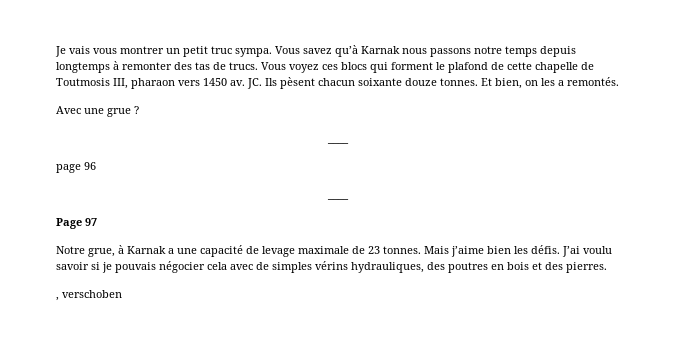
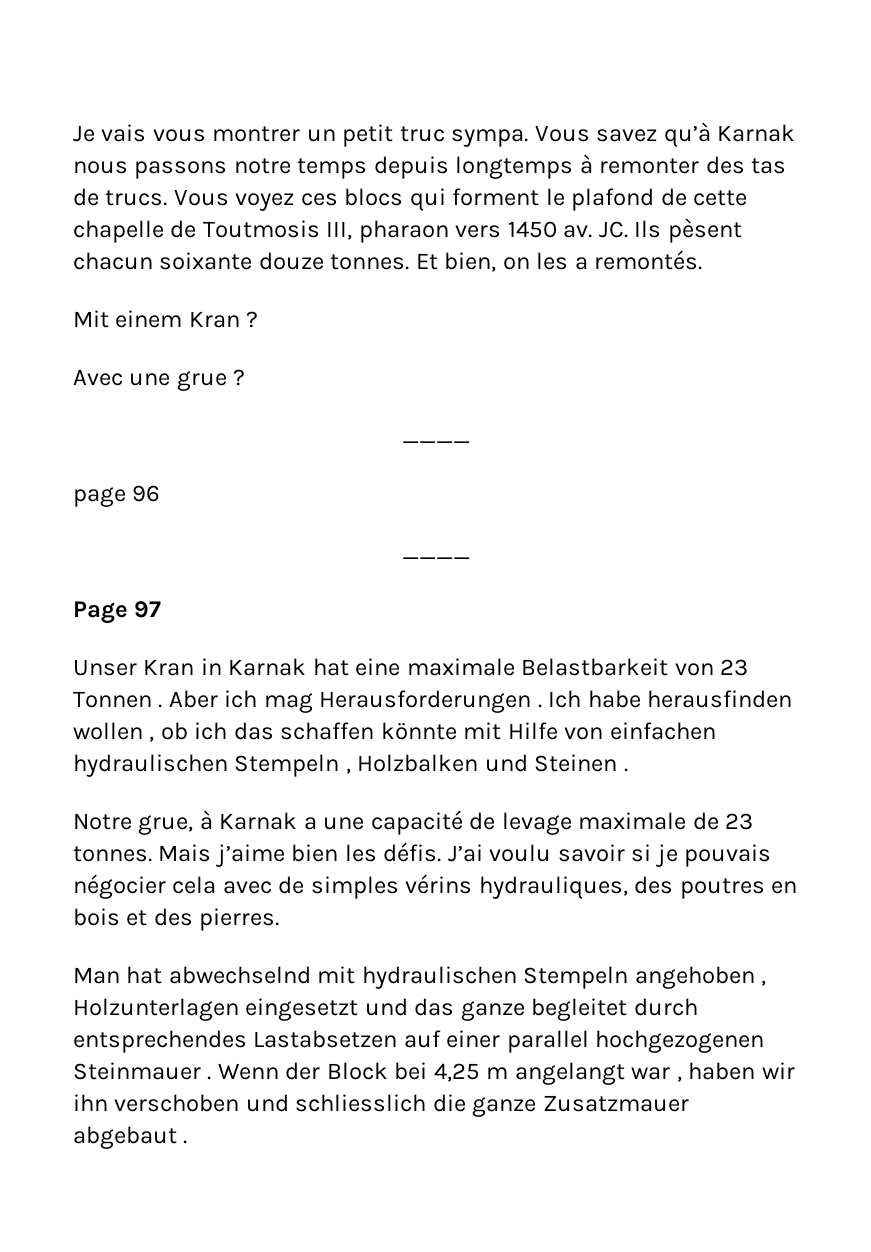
(619, 81) none -> [73,310,259,328] // Mit einem Kran ?
(97, 222) none -> [73,658,749,676] [73,690,793,713] [73,722,716,742] [73,754,628,777] // Unser Kran in Karnak hat eine maximale Belastbarkeit von 23 Tonnen . Aber ich mag Herausforderungen . Ich habe herausfinden wollen , ob ich das schaffen könnte mit Hilfe von einfachen hydraulischen Stempeln , Holzbalken und Steinen .
[56,290,122,301] , verschoben -> [73,966,767,989] [73,998,698,1021] [73,1030,765,1053] [73,1062,795,1085] [73,1094,689,1117] [73,1126,188,1149] Man hat abwechselnd mit hydraulischen Stempeln angehoben , Holzunterlagen eingesetzt und das ganze begleitet durch entsprechendes Lastabsetzen auf einer parallel hochgezogenen Steinmauer . Wenn der Block bei 4,25 m angelangt war , haben wir ihn verschoben und schliesslich die ganze Zusatzmauer abgebaut .

